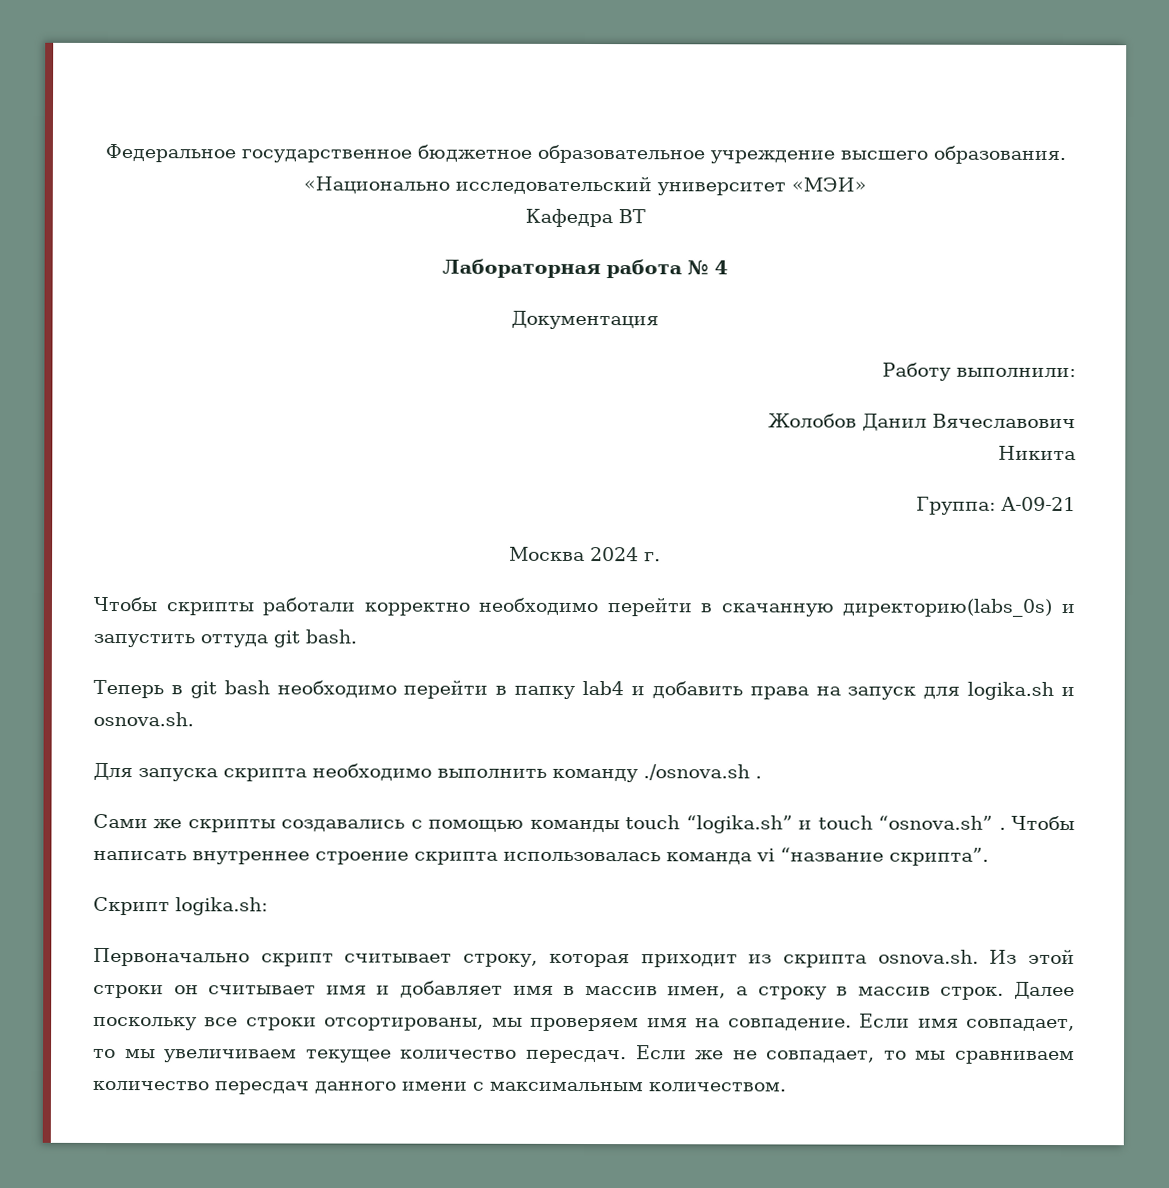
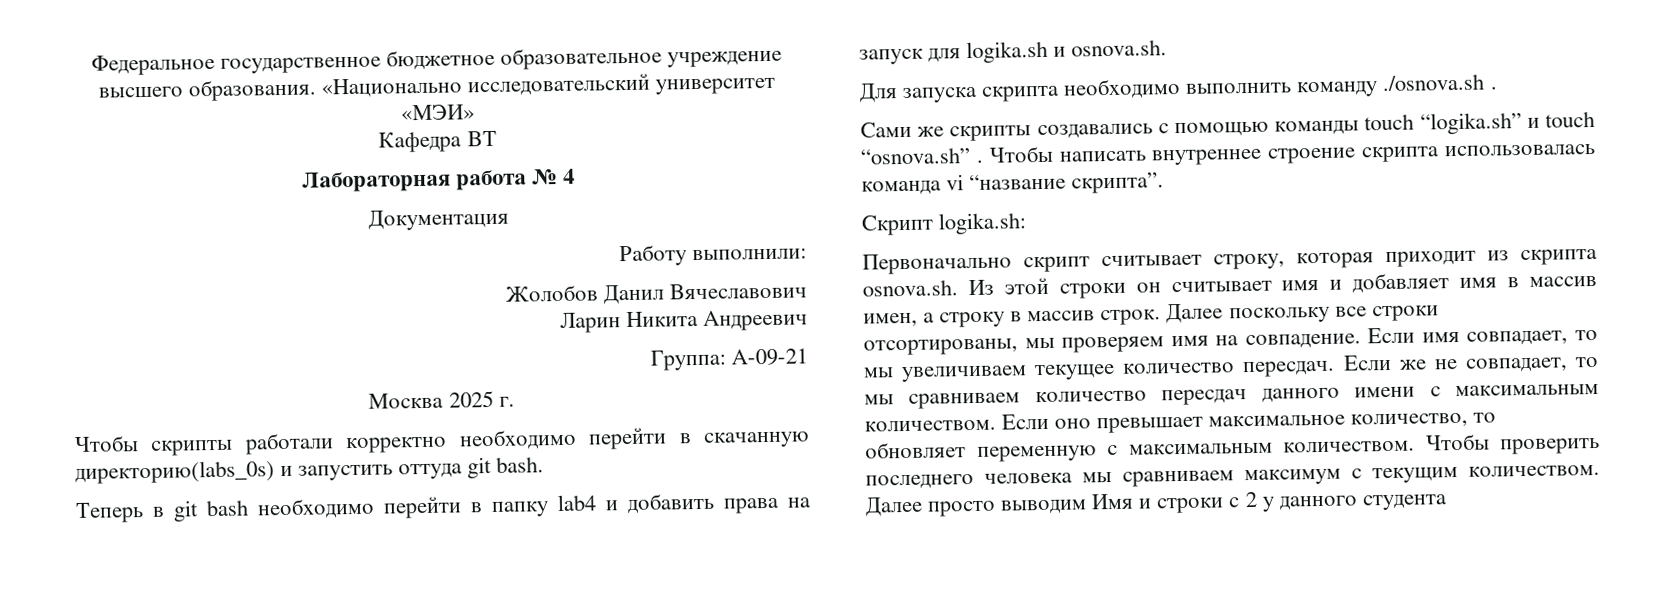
(1076, 421) none -> [559,312,621,333] Ларин
(1076, 453) none -> [703,309,809,331] Андреевич
[590,547,639,562] 2024 -> [448,390,494,408] 2025
(786, 1087) none -> [1001,412,1497,434] [865,433,1600,462] [865,464,1600,490] [865,491,1448,517] Если оно превышает максимальное количество, то обновляет переменную с максимальным количеством. Чтобы проверить последнего человека мы сравниваем максимум с текущим количеством. Далее просто выводим Имя и строки с 2 у данного студента

